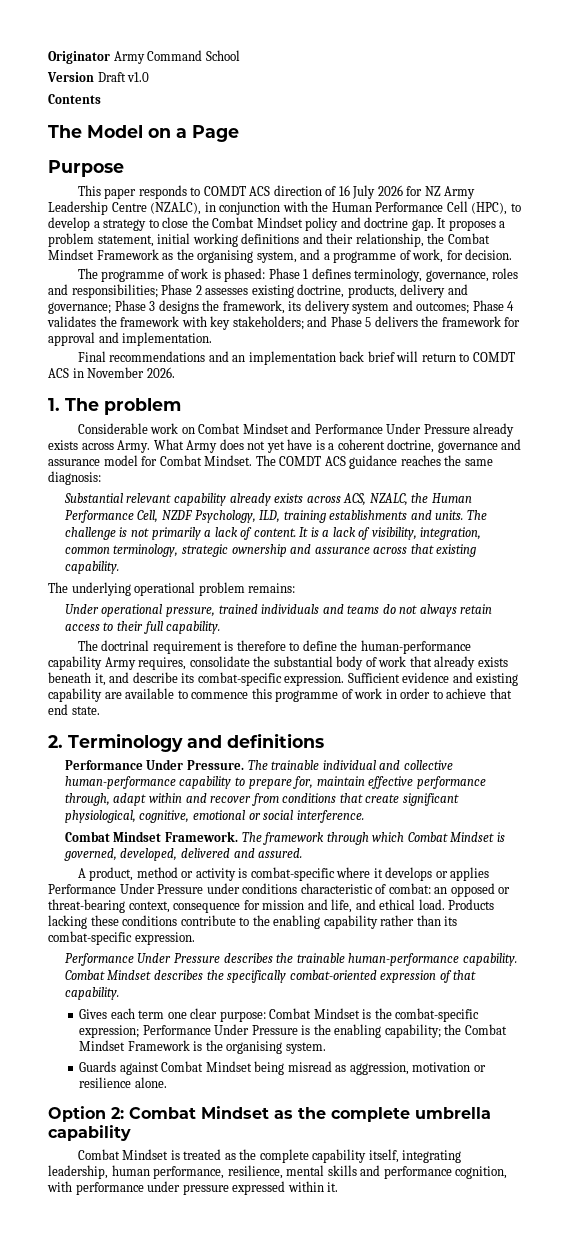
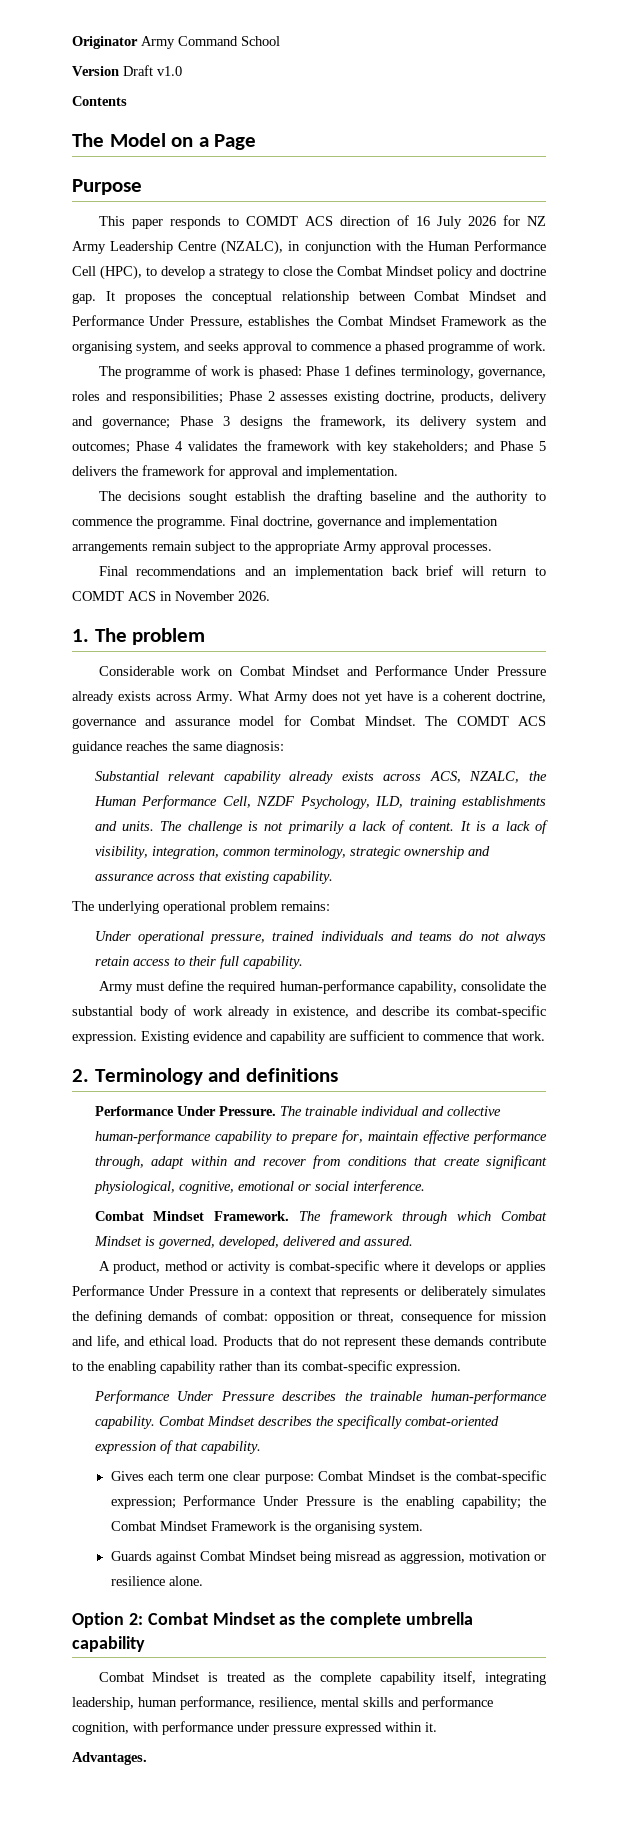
[499,221,506,228] [48,233,424,247] a problem statement, initial working definitions and their relationship, -> [185,291,547,304] [72,315,311,328] the conceptual relationship between Combat Mindset and Performance Under Pressure, establishes
[323,249,513,263] a programme of work, for decision. -> [208,340,546,354] seeks approval to commence a phased programme of work.
(213, 339) none -> [98,490,546,504] [72,516,498,529] [72,541,492,554] // The decisions sought establish the drafting baseline and the authority to commence the programme. Final doctrine, governance and implementation arrangements remain subject to the appropriate Army approval processes.
[77,640,471,654] [48,656,187,670] The doctrinal requirement is therefore to define the human-performance capability Army requires, -> [98,980,457,994] Army must define the required human-performance capability,
[409,656,508,670] [48,672,106,686] that already exists beneath it, -> [228,1006,349,1019] already in existence,
[347,673,400,683] Sufficient -> [141,1031,189,1044] Existing
[476,673,519,686] existing -> (267, 1036) none
[125,688,512,702] [48,704,100,715] available to commence this programme of work in order to achieve that end state. -> [350,1030,545,1041] sufficient to commence that work.
[206,883,511,897] [48,899,170,913] under conditions characteristic of combat: an opposed or threat-bearing context, -> [242,1286,546,1299] [72,1310,395,1324] in a context that represents or deliberately simulates the defining demands of combat: opposition or threat,
[48,915,178,929] lacking these conditions -> [277,1336,485,1349] that do not represent these demands
(339, 1187) none -> [72,1752,147,1765] // Advantages.

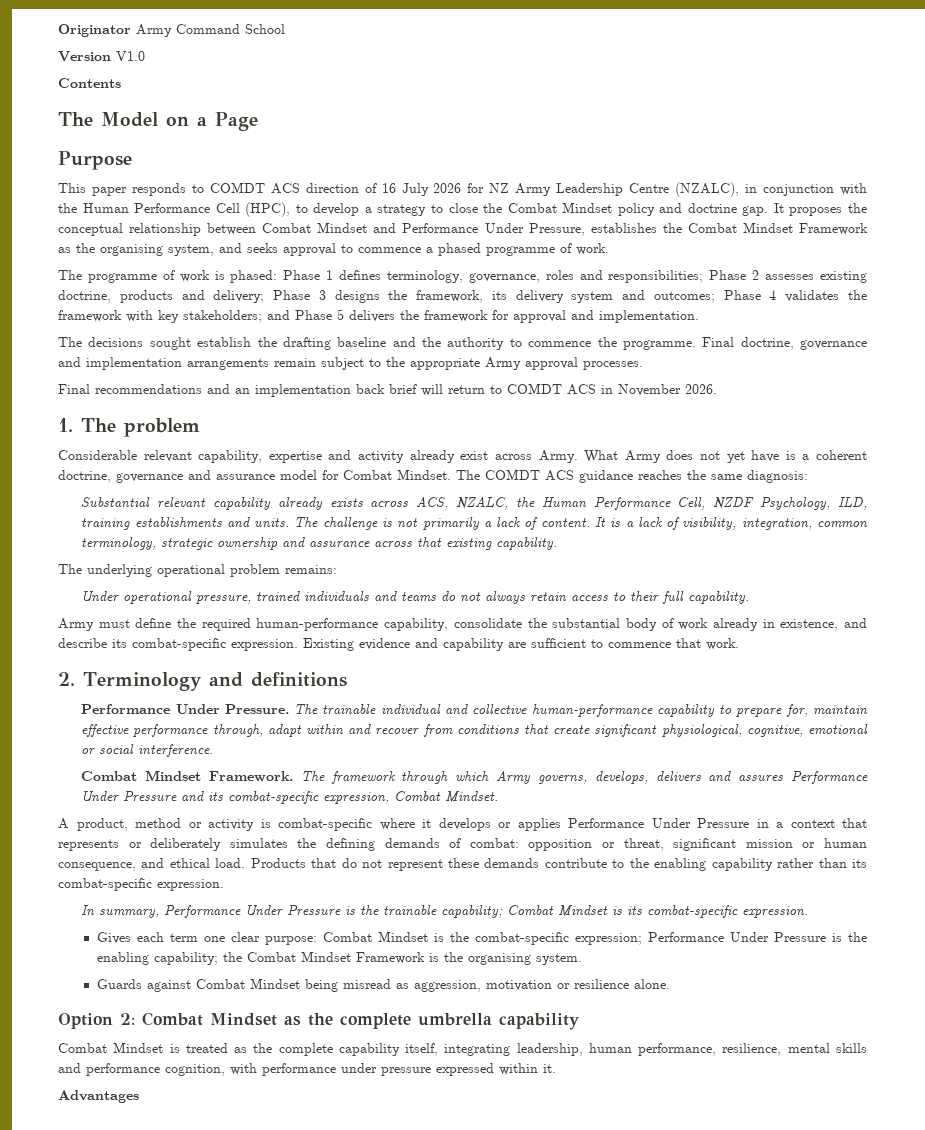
[123,65,182,76] Draft v1.0 -> [116,51,145,61] V1.0
[441,391,548,404] [72,416,170,429] products, delivery and governance; -> [119,290,265,303] products and delivery;
[181,665,546,676] [72,691,151,704] work on Combat Mindset and Performance Under Pressure already exists -> [143,450,489,463] relevant capability, expertise and activity already exist
[501,1211,547,1221] [93,1236,413,1249] Combat Mindset is governed, developed, delivered and assured. -> [496,771,869,784] [81,791,499,804] Army governs, develops, delivers and assures Performance Under Pressure and its combat-specific expression, Combat Mindset.
[400,1310,547,1324] [72,1335,120,1348] consequence for mission and life, -> [673,838,868,851] [58,862,136,871] significant mission or human consequence,
[93,1390,337,1404] Performance Under Pressure describes -> [81,905,356,918] In summary, Performance Under Pressure is
[431,1390,547,1404] [94,1415,499,1429] [94,1440,261,1454] human-performance capability. Combat Mindset describes the specifically combat-oriented expression of that capability. -> [441,905,809,918] capability; Combat Mindset is its combat-specific expression.
[72,1752,147,1765] Advantages. -> [58,1090,139,1103] Advantages

